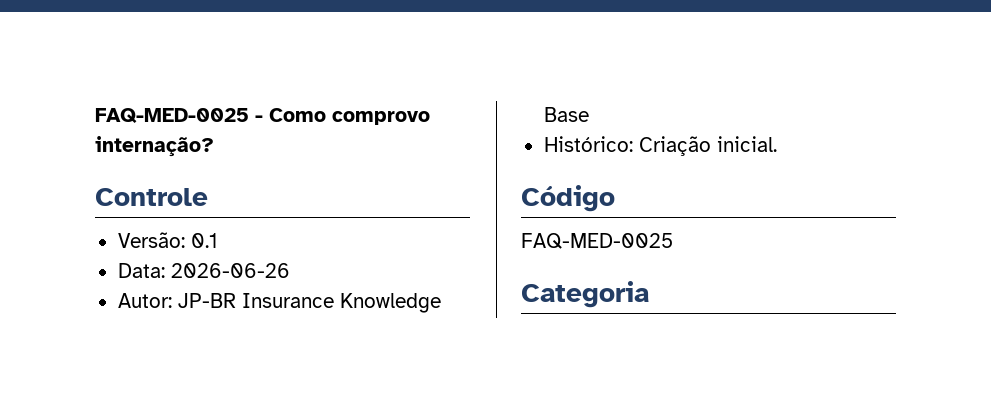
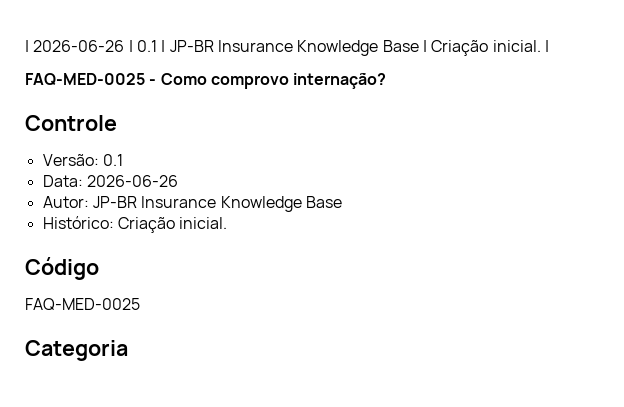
(95, 115) none -> [25,40,549,56] | 2026-06-26 | 0.1 | JP-BR Insurance Knowledge Base | Criação inicial. | //

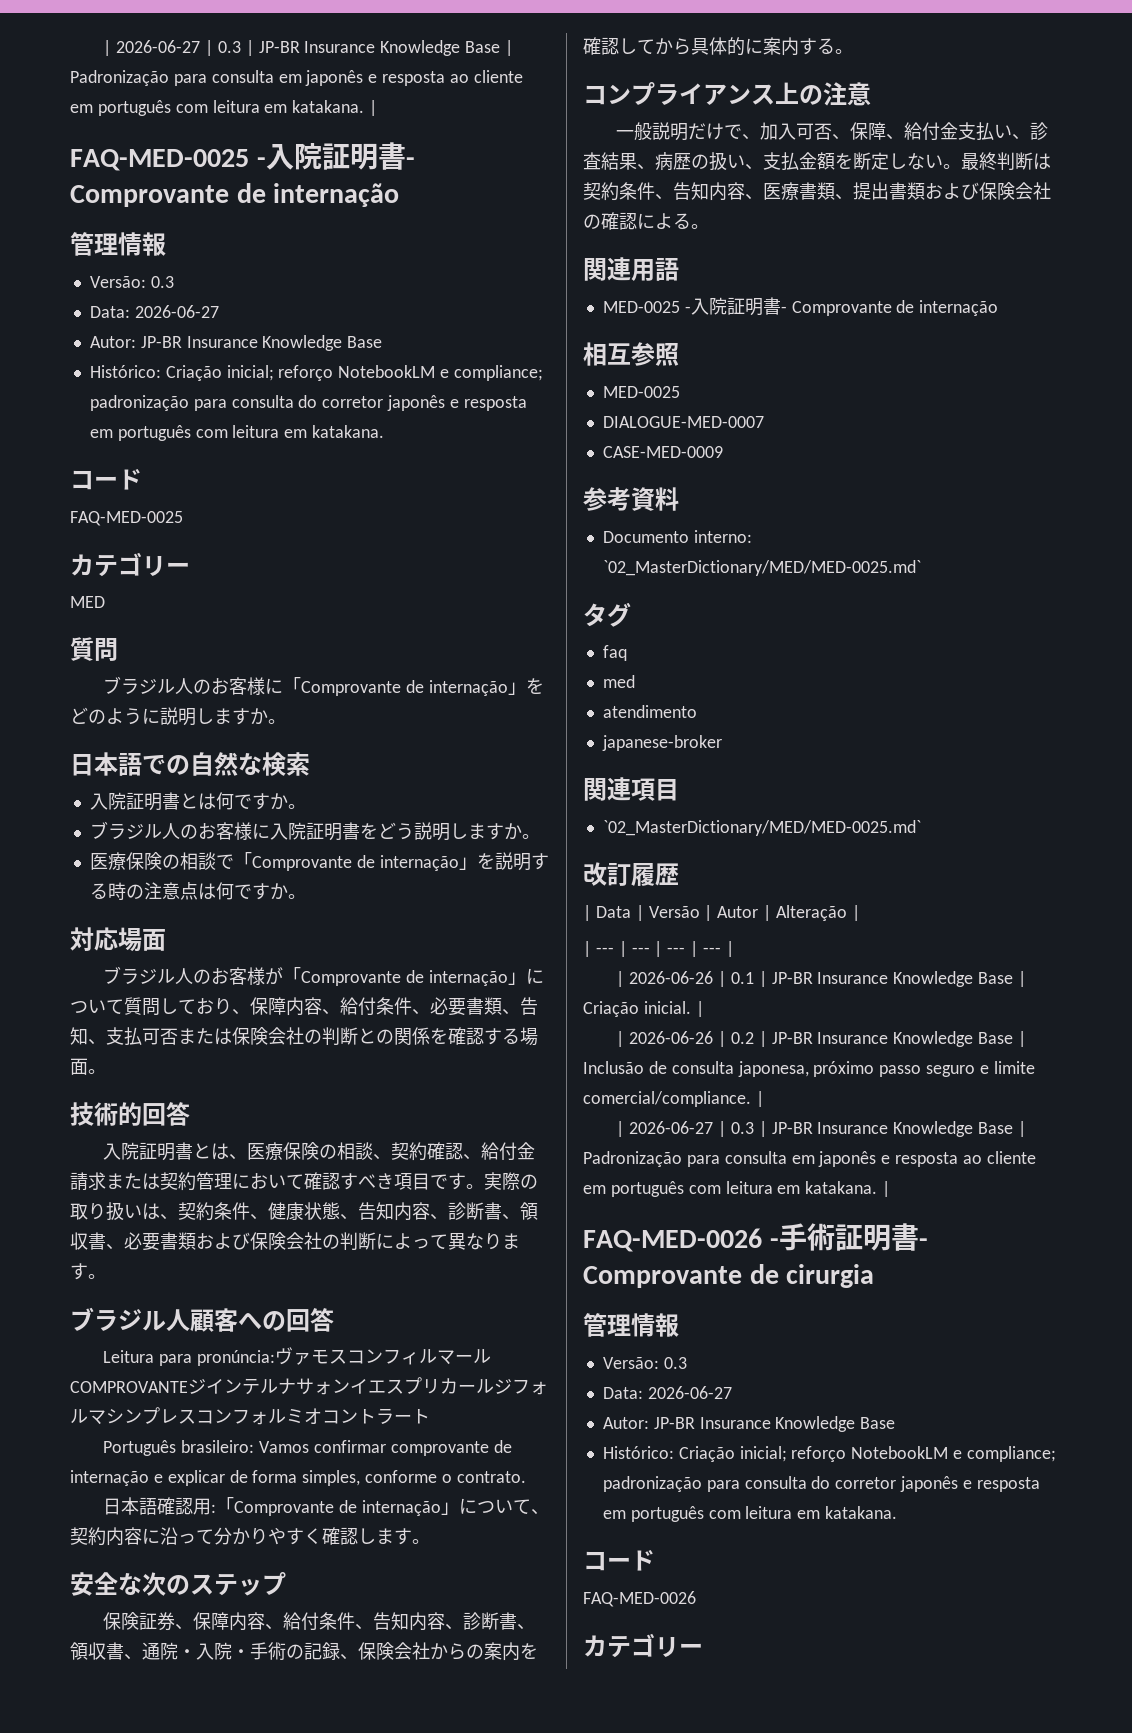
[25,40,29,52] | -> [103,40,513,56] [70,70,523,86] [70,100,378,116] [70,142,415,171] [70,183,400,207] [70,232,166,256] [89,276,174,288] [89,305,219,318] [89,335,383,351] [89,365,543,381] [89,395,527,411] [89,425,385,441] [70,469,142,490] [70,511,183,526] [70,552,190,577] [70,596,105,608] [70,637,118,661] [103,676,544,696] [70,707,286,726] [70,752,310,776] [89,792,306,811] [89,821,540,841] [89,852,549,871] [89,882,306,900] [70,927,166,952] [103,966,544,986] [70,997,538,1016] [70,1027,538,1046] [70,1058,106,1075] [70,1102,190,1126] [103,1142,536,1161] [70,1172,538,1191] [70,1202,538,1221] [70,1232,520,1251] [70,1263,106,1280] [70,1307,334,1332] [103,1347,491,1366] [70,1377,548,1395] [70,1407,430,1425] [103,1440,512,1456] [70,1470,526,1486] [103,1497,549,1516] [70,1527,430,1546] [70,1572,286,1596] [103,1612,536,1631] [70,1642,538,1661] [583,37,853,56] [583,82,871,106] [616,122,1049,141] [583,152,1051,171] [583,182,1051,201] [583,212,709,230] [583,257,679,281] [602,297,999,316] [583,342,679,366] [602,386,680,398] [602,416,764,428] [602,446,723,458] [583,487,679,511] [602,530,752,543] [602,560,921,576] [583,602,631,627] [602,645,627,661] [602,675,635,688] [602,705,697,718] [601,735,722,751] [583,777,679,801] [602,820,921,836] [583,862,679,886] [583,905,860,921] [583,941,734,957] [616,971,625,987] | 2026-06-27 | 0.3 | JP-BR Insurance Knowledge Base | Padronização para consulta em japonês e resposta ao cliente em português com leitura em katakana. | // FAQ-MED-0025 -入院証明書- Comprovante de internação // 管理情報 // Versão: 0.3 // Data: 2026-06-27 // Autor: JP-BR Insurance Knowledge Base // Histórico: Criação inicial; reforço NotebookLM e compliance; padronização para consulta do corretor japonês e resposta em português com leitura em katakana. // コード // FAQ-MED-0025 // カテゴリー // MED // 質問 // ブラジル人のお客様に「Comprovante de internação」をどのように説明しますか。 // 日本語での自然な検索 // 入院証明書とは何ですか。 // ブラジル人のお客様に入院証明書をどう説明しますか。 // 医療保険の相談で「Comprovante de internação」を説明する時の注意点は何ですか。 // 対応場面 // ブラジル人のお客様が「Comprovante de internação」について質問しており、保障内容、給付条件、必要書類、告知、支払可否または保険会社の判断との関係を確認する場面。 // 技術的回答 // 入院証明書とは、医療保険の相談、契約確認、給付金請求または契約管理において確認すべき項目です。実際の取り扱いは、契約条件、健康状態、告知内容、診断書、領収書、必要書類および保険会社の判断によって異なります。 // ブラジル人顧客への回答 // Leitura para pronúncia:ヴァモスコンフィルマールCOMPROVANTEジインテルナサォンイエスプリカールジフォルマシンプレスコンフォルミオコントラート // Português brasileiro: Vamos confirmar comprovante de internação e explicar de forma simples, conforme o contrato. // 日本語確認用:「Comprovante de internação」について、契約内容に沿って分かりやすく確認します。 // 安全な次のステップ // 保険証券、保障内容、給付条件、告知内容、診断書、領収書、通院・入院・手術の記録、保険会社からの案内を確認してから具体的に案内する。 // コンプライアンス上の注意 // 一般説明だけで、加入可否、保障、給付金支払い、診査結果、病歴の扱い、支払金額を断定しない。最終判断は契約条件、告知内容、医療書類、提出書類および保険会社の確認による。 // 関連用語 // MED-0025 -入院証明書- Comprovante de internação // 相互参照 // MED-0025 // DIALOGUE-MED-0007 // CASE-MED-0009 // 参考資料 // Documento interno: `02_MasterDictionary/MED/MED-0025.md` // タグ // faq // med // atendimento // japanese-broker // 関連項目 // `02_MasterDictionary/MED/MED-0025.md` // 改訂履歴 // | Data | Versão | Autor | Alteração | // | --- | --- | --- | --- | // |
[25,73,387,89] [25,115,117,131] [42,154,123,166] [42,175,178,187] [42,196,342,212] [42,216,228,233] [25,257,99,280] [25,298,140,311] [25,340,128,361] FAQ-MED-0025 - Como comprovo internação? // Controle // Versão: 0.1 // Data: 2026-06-26 // Autor: JP-BR Insurance Knowledge Base // Histórico: Criação inicial. // Código // FAQ-MED-0025 // Categoria -> [616,1031,1026,1047] [583,1061,1035,1077] [583,1091,764,1107] [616,1121,1026,1137] [583,1151,1036,1167] [583,1181,891,1197] [583,1223,928,1252] [583,1264,875,1288] [583,1313,679,1337] [602,1357,687,1369] [602,1386,732,1399] [602,1416,896,1432] [602,1446,1056,1462] [602,1476,1040,1492] [602,1506,898,1522] [583,1550,655,1571] [583,1591,696,1607] [583,1633,703,1658] | 2026-06-26 | 0.2 | JP-BR Insurance Knowledge Base | Inclusão de consulta japonesa, próximo passo seguro e limite comercial/compliance. | // | 2026-06-27 | 0.3 | JP-BR Insurance Knowledge Base | Padronização para consulta em japonês e resposta ao cliente em português com leitura em katakana. | // FAQ-MED-0026 -手術証明書- Comprovante de cirurgia // 管理情報 // Versão: 0.3 // Data: 2026-06-27 // Autor: JP-BR Insurance Knowledge Base // Histórico: Criação inicial; reforço NotebookLM e compliance; padronização para consulta do corretor japonês e resposta em português com leitura em katakana. // コード // FAQ-MED-0026 // カテゴリー

